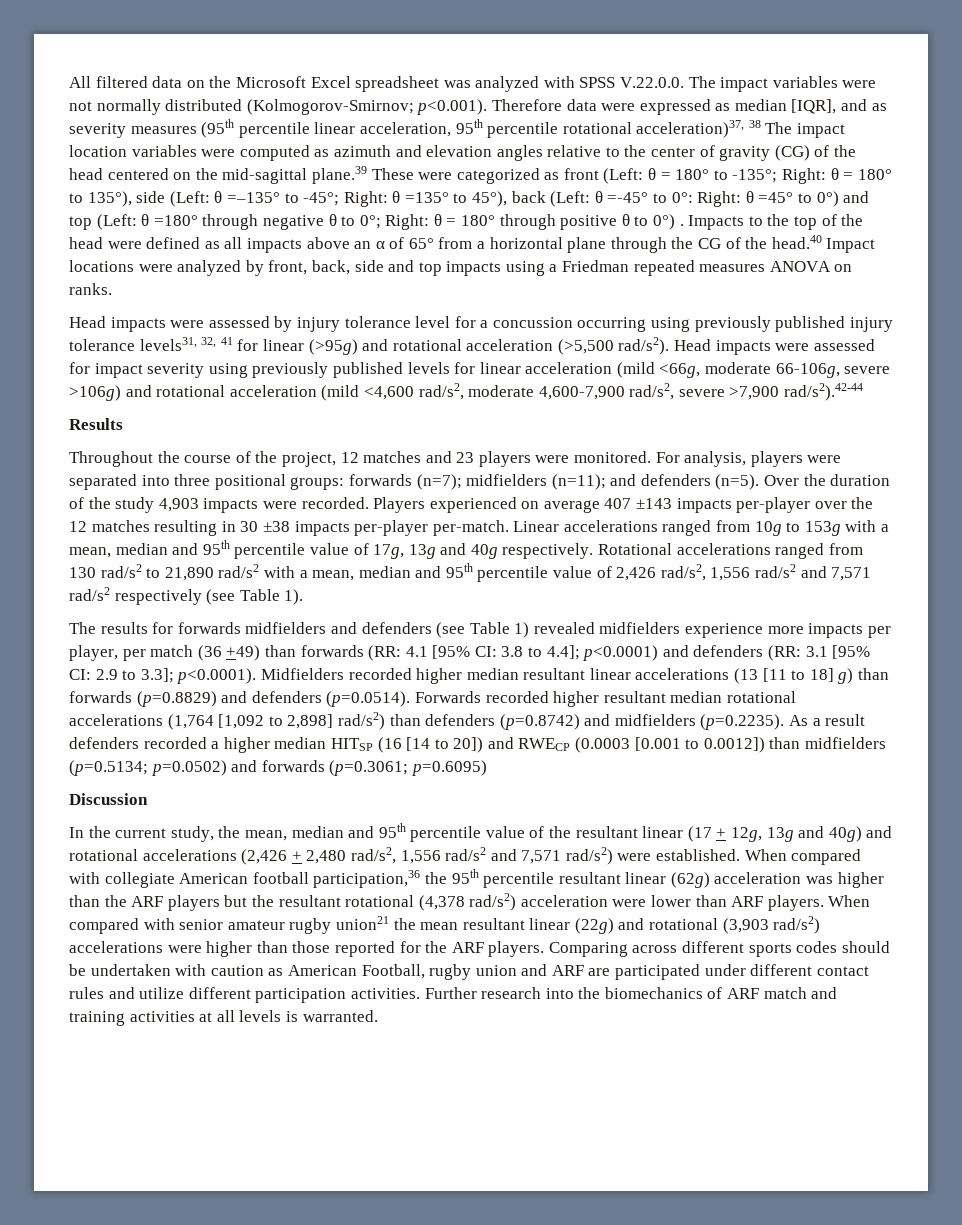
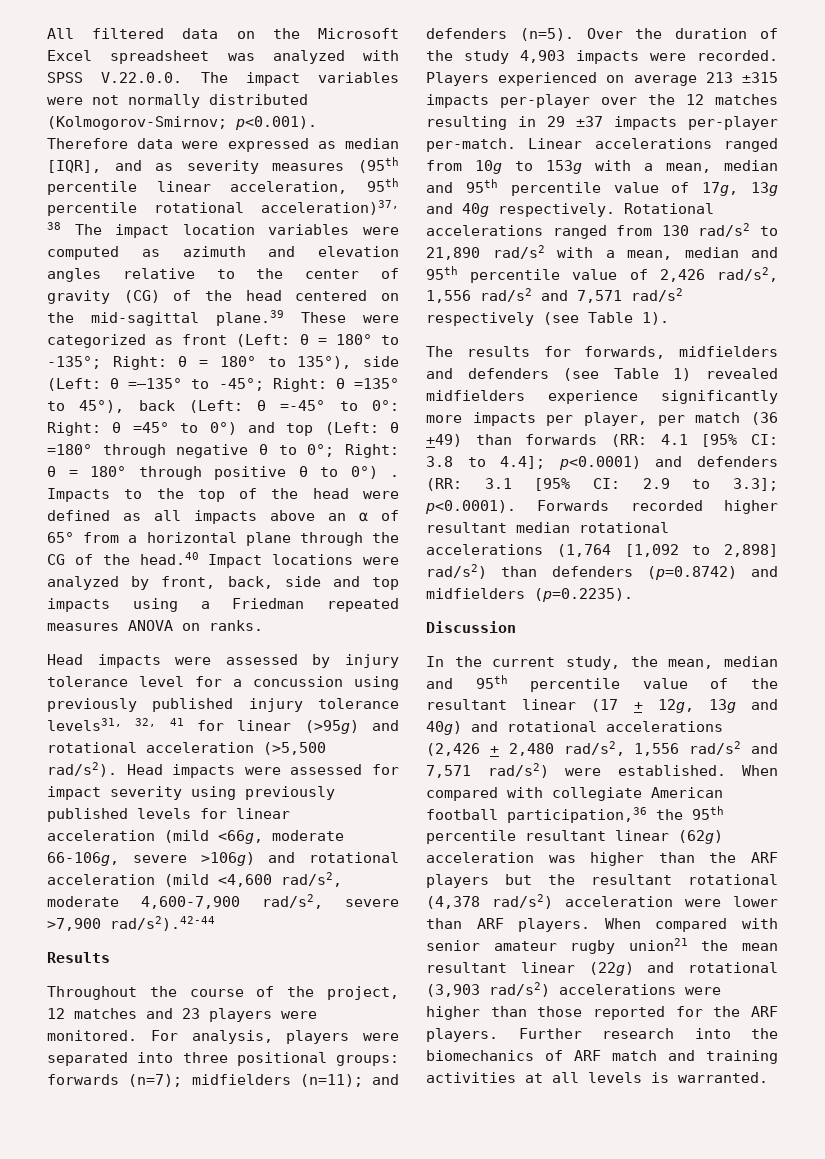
[577,317,647,332] occurring -> (343, 681) none
[604,498,673,509] 407 ±143 -> [705,72,778,83] 213 ±315
[240,521,290,532] 30 ±38 -> [547,116,603,127] 29 ±37
[177,622,241,634] forwards -> [584,346,666,359] forwards,
(764, 630) none -> [661,390,778,404] significantly
[260,668,890,684] [69,691,411,707] Midfielders recorded higher median resultant linear accelerations (13 [11 to 18] g) than forwards (p=0.8829) and defenders (p=0.0514). -> (516, 507) none
[789,714,866,726] [69,737,887,753] [69,760,487,776] As a result defenders recorded a higher median HITSP (16 [14 to 20]) and RWECP (0.0003 [0.001 to 0.0012]) than midfielders (p=0.5134; p=0.0502) and forwards (p=0.3061; p=0.6095) -> (633, 595) none
[548,941,890,957] [69,964,869,980] [69,987,420,1003] Comparing across different sports codes should be undertaken with caution as American Football, rugby union and ARF are participated under different contact rules and utilize different participation activities. -> (498, 1035) none

